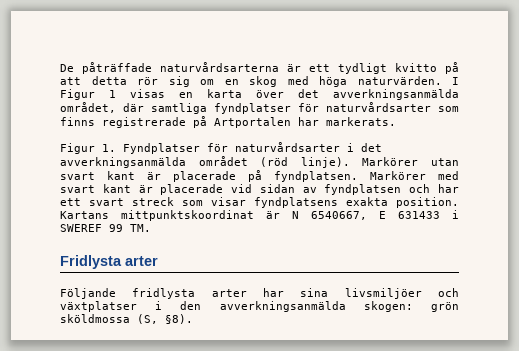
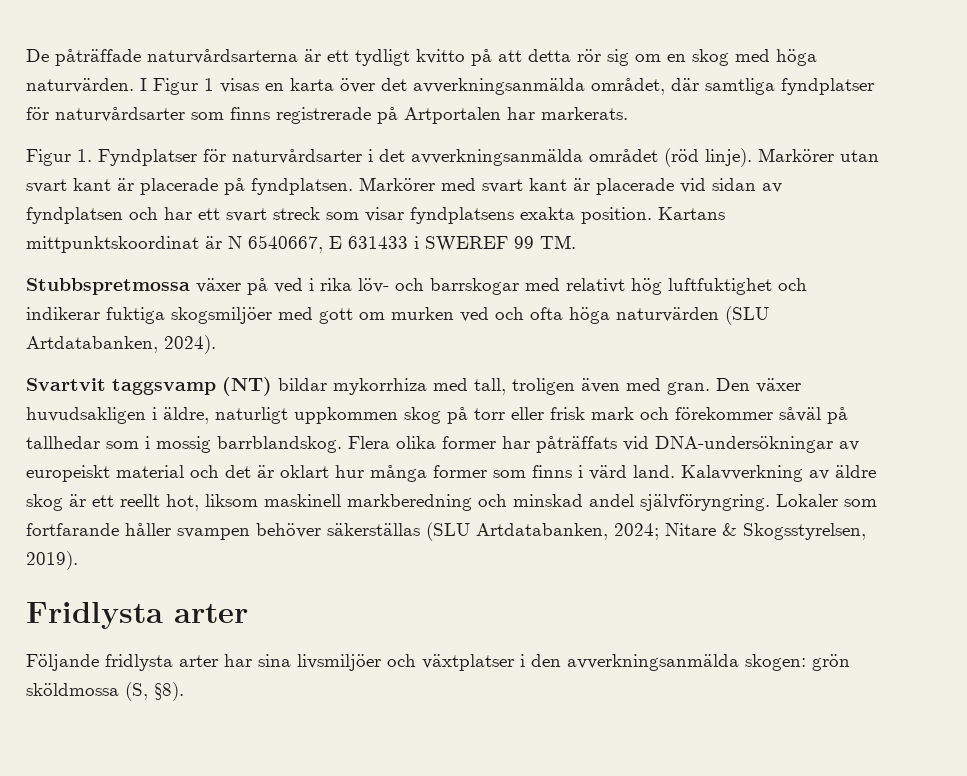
(151, 228) none -> [26,278,807,295] [26,306,769,325] [26,335,216,354] [26,377,801,396] [26,407,848,424] [26,436,859,453] [26,465,876,482] [26,494,877,511] [26,522,866,541] [26,551,78,570] // Stubbspretmossa växer på ved i rika löv- och barrskogar med relativt hög luftfuktighet och indikerar fuktiga skogsmiljöer med gott om murken ved och ofta höga naturvärden (SLU Artdatabanken, 2024). // Svartvit taggsvamp (NT) bildar mykorrhiza med tall, troligen även med gran. Den växer huvudsakligen i äldre, naturligt uppkommen skog på torr eller frisk mark och förekommer såväl på tallhedar som i mossig barrblandskog. Flera olika former har påträffats vid DNA-undersökningar av europeiskt material och det är oklart hur många former som finns i värd land. Kalavverkning av äldre skog är ett reellt hot, liksom maskinell markberedning och minskad andel självföryngring. Lokaler som fortfarande håller svampen behöver säkerställas (SLU Artdatabanken, 2024; Nitare & Skogsstyrelsen, 2019).

